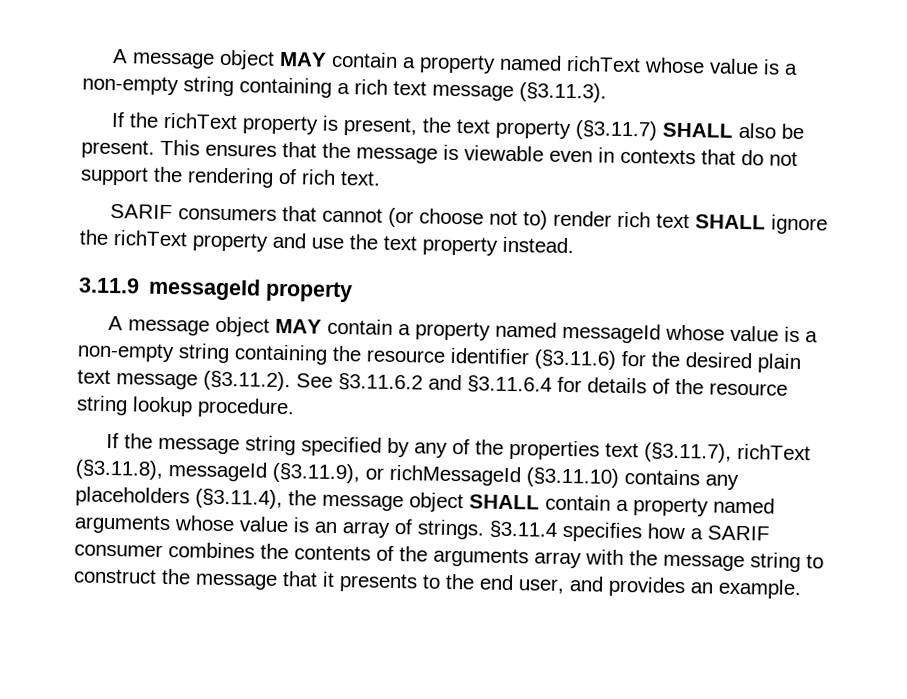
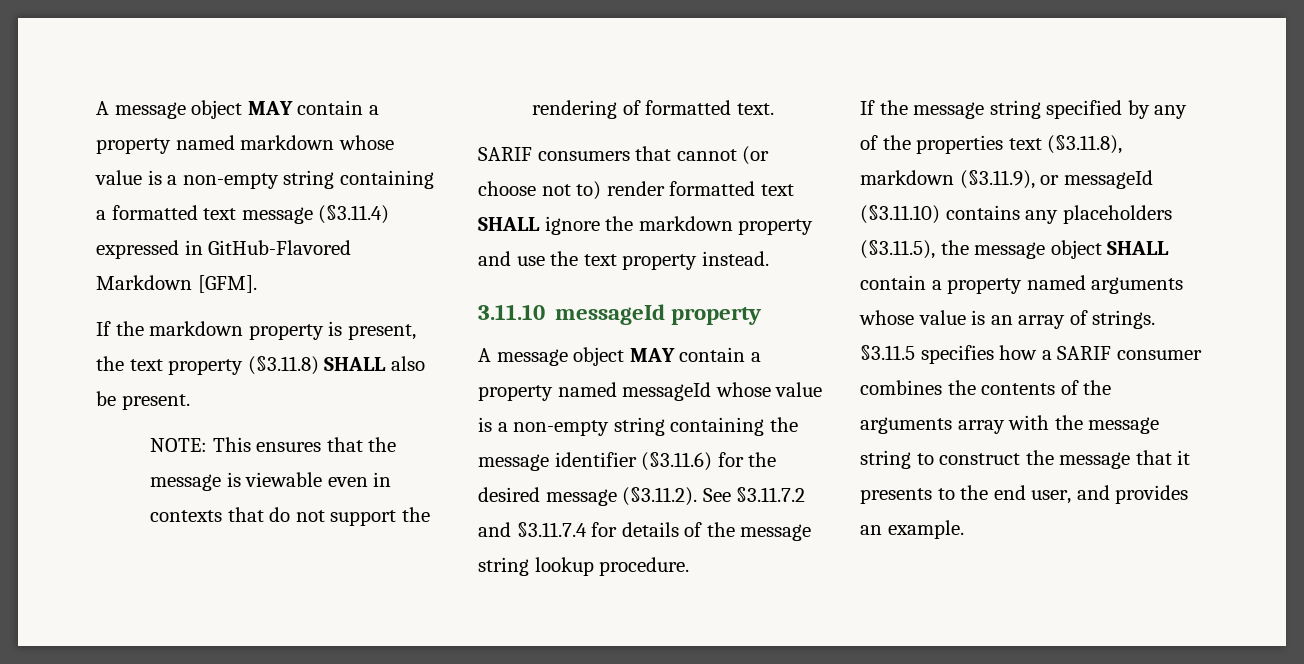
[112,49,642,74] A message object MAY contain a property named richText -> [96,100,379,119] [96,135,335,154] A message object MAY contain a property named markdown
[354,79,607,103] [111,112,239,130] rich text message (§3.11.3). // If the richText -> [111,205,390,224] [96,240,352,259] [96,275,257,293] [96,321,244,336] formatted text message (§3.11.4) expressed in GitHub-Flavored Markdown [GFM]. // If the markdown
[575,120,659,141] (§3.11.7) -> [247,356,319,375] (§3.11.8)
(155, 149) none -> [150,438,208,452] // NOTE:
[301,169,336,185] rich -> [645,100,732,115] formatted
[617,211,652,228] rich -> [669,181,756,196] formatted
[113,230,188,247] richText -> [638,216,733,231] markdown
[78,277,140,294] 3.11.9 -> [478,304,545,320] 3.11.10
[366,349,445,363] resource -> [478,454,549,471] message
[757,353,801,374] [77,369,111,385] plain text -> (540, 494) none
[338,372,552,394] §3.11.6.2 and §3.11.6.4 -> [736,487,806,502] [478,522,587,537] §3.11.7.2 and §3.11.7.4
[709,382,788,396] resource -> [740,524,812,541] message
[644,442,812,463] [75,459,267,482] (§3.11.7), richText (§3.11.8), messageId -> [1047,135,1123,154] [860,170,954,185] (§3.11.8), markdown
[389,464,521,487] richMessageId -> [1063,170,1153,189] messageId
[195,488,283,510] (§3.11.4), -> [860,240,935,259] (§3.11.5),
[489,520,558,539] §3.11.4 -> [860,345,915,360] §3.11.5

